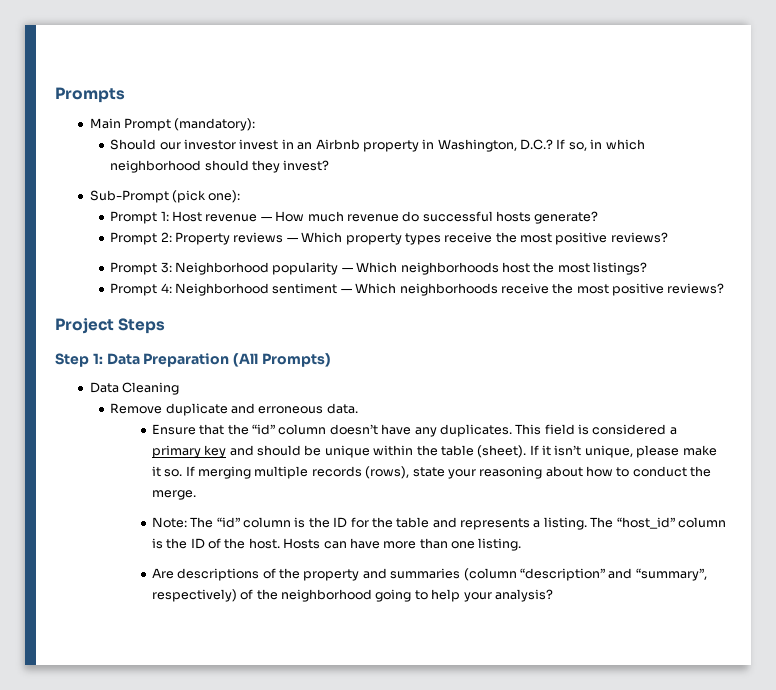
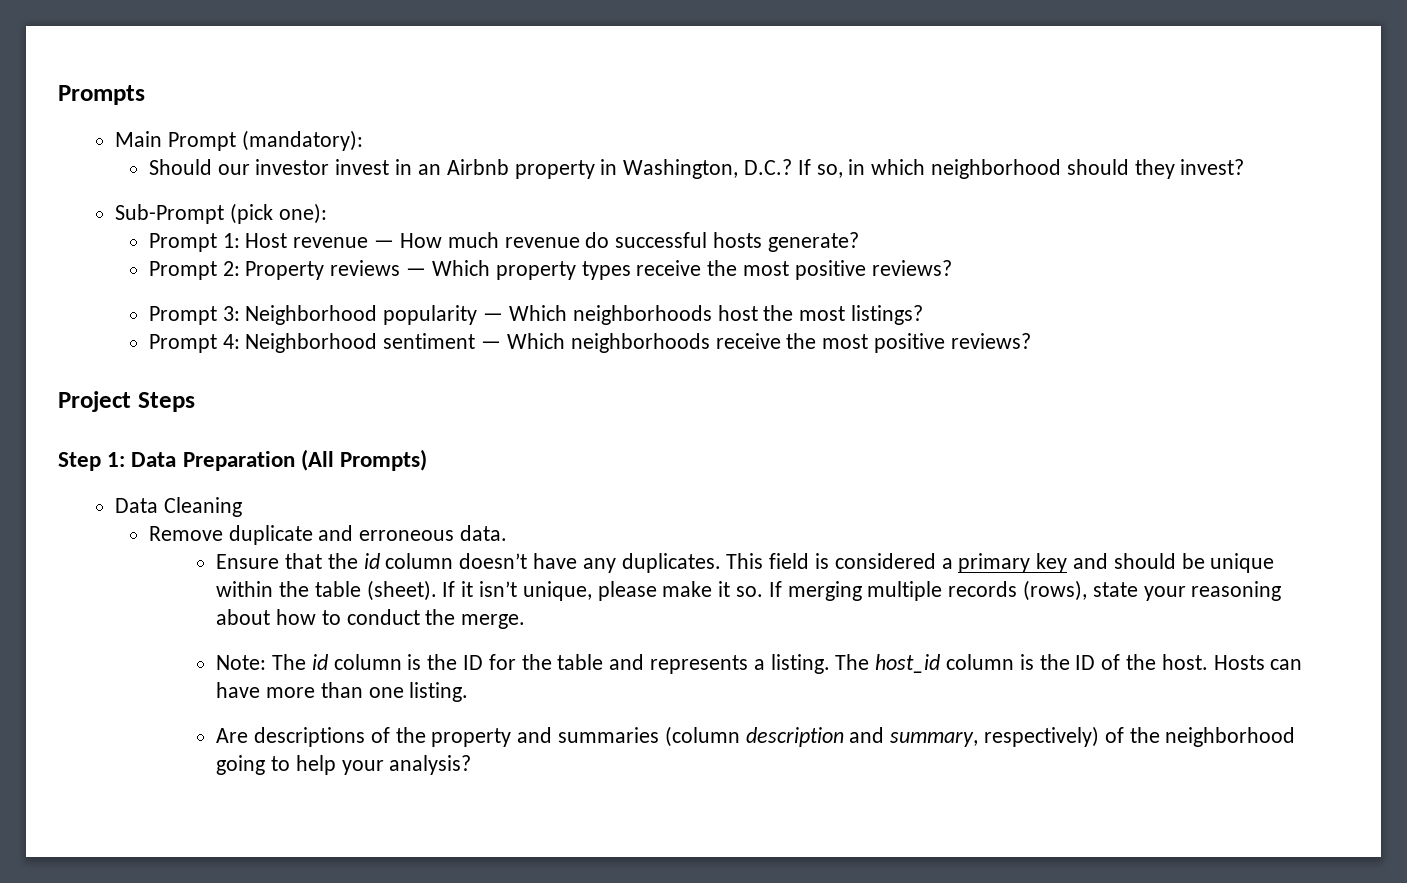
[252,424,276,435] “id” -> [363,553,380,569] id
[216,517,240,528] “id” -> [311,654,328,670] id
[616,517,675,529] “host_id” -> [875,654,941,673] host_id
[519,568,707,581] “description” and “summary”, -> [745,727,979,747] description and summary,

